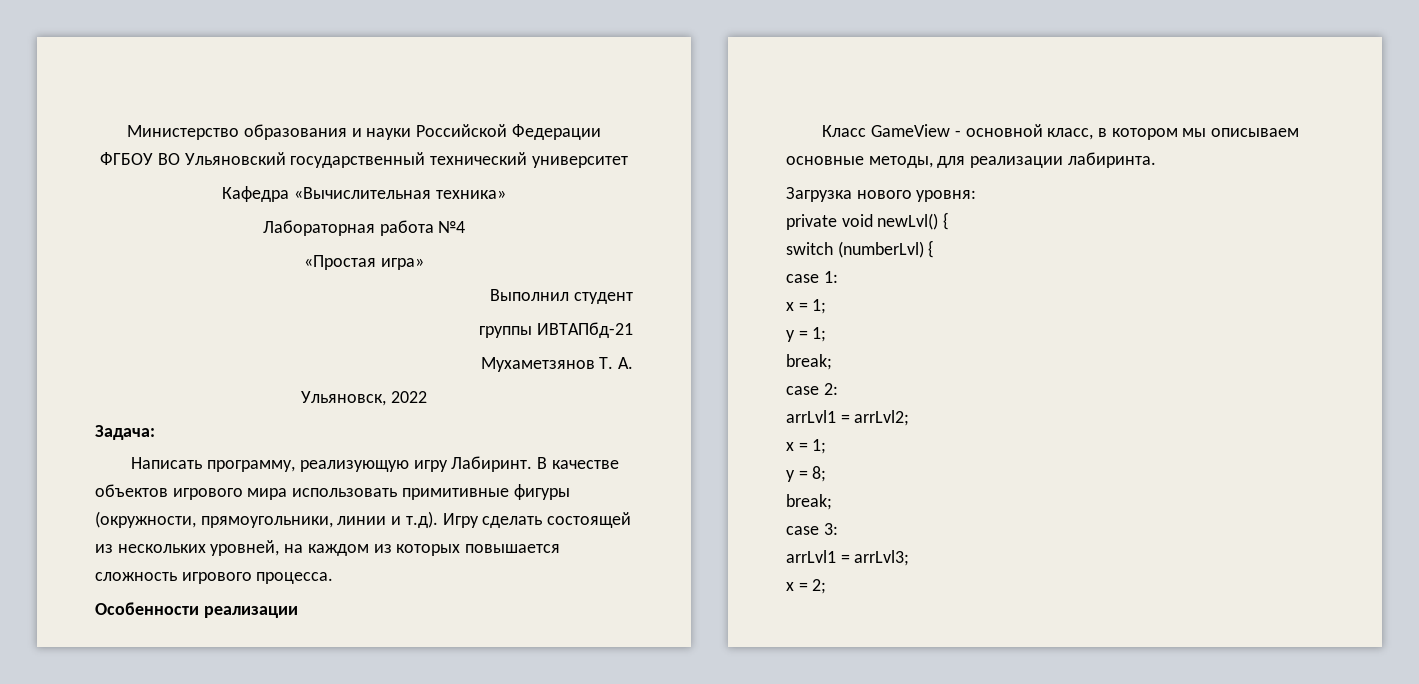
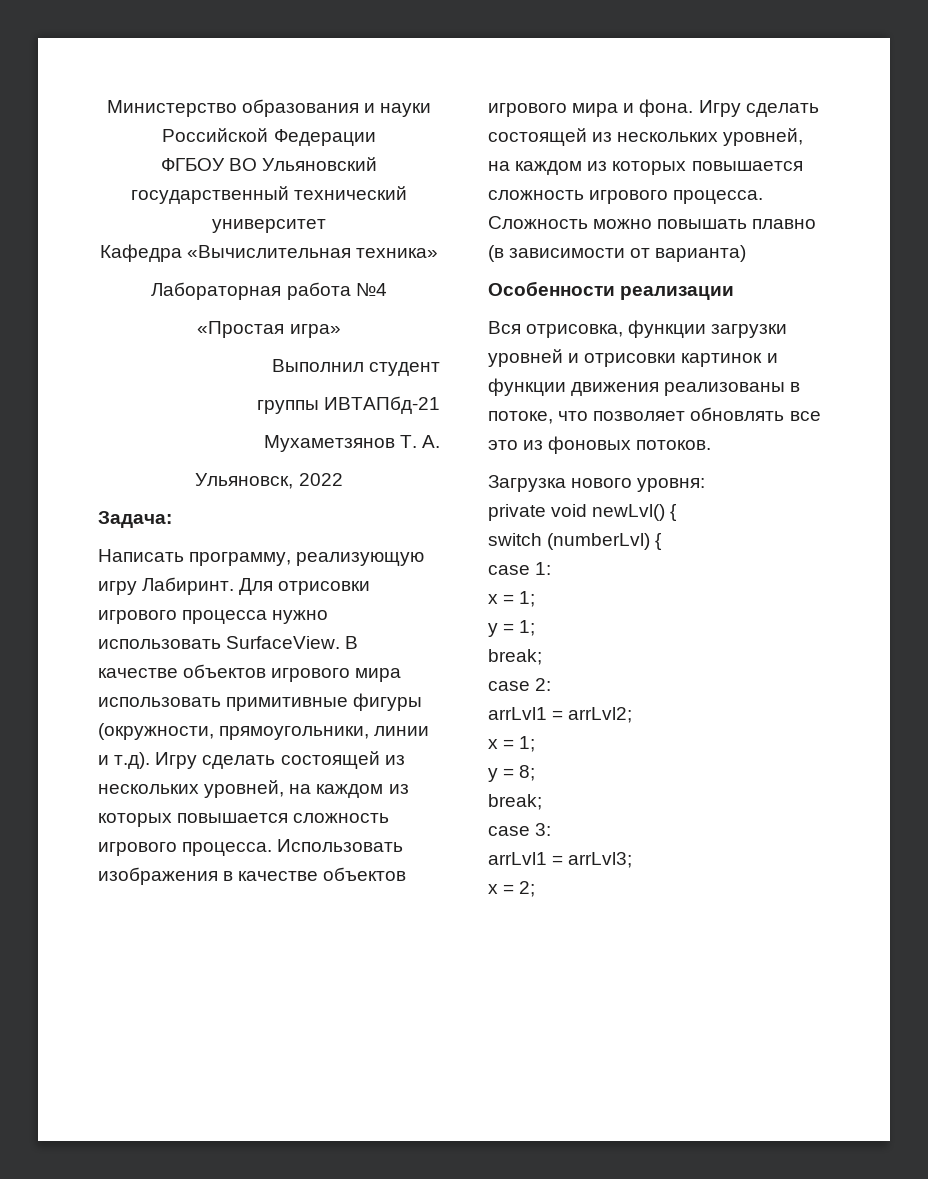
(533, 464) none -> [239,578,371,595] [98,610,329,624] [98,636,341,649] Для отрисовки игрового процесса нужно использовать SurfaceView.
[95,602,298,618] [822,124,1300,140] [786,152,1156,168] // Особенности реализации // Класс GameView - основной класс, в котором мы описываем основные методы, для реализации лабиринта. -> [277,839,404,852] [98,867,407,885] [488,99,819,117] [488,128,804,146] [488,161,803,175] [488,190,764,204] [488,216,817,229] [488,245,747,262] [488,281,735,300] [488,320,788,338] [488,349,778,367] [488,378,801,396] [488,407,821,424] [488,436,712,454] Использовать изображения в качестве объектов игрового мира и фона. Игру сделать состоящей из нескольких уровней, на каждом из которых повышается сложность игрового процесса. Сложность можно повышать плавно (в зависимости от варианта) // Особенности реализации // Вся отрисовка, функции загрузки уровней и отрисовки картинок и функции движения реализованы в потоке, что позволяет обновлять все это из фоновых потоков.

